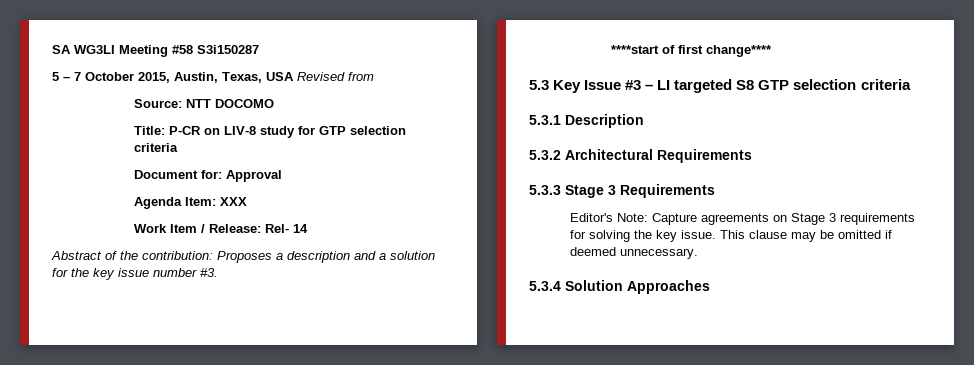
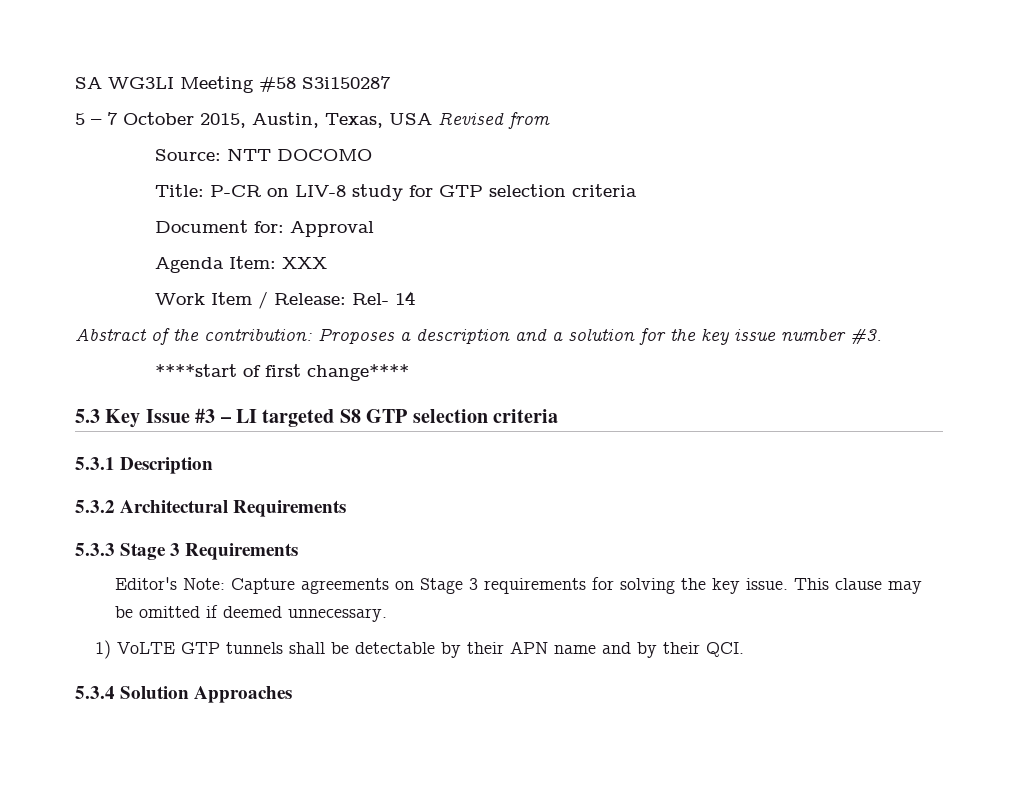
(698, 253) none -> [94,640,744,659] // 1) VoLTE GTP tunnels shall be detectable by their APN name and by their QCI.

